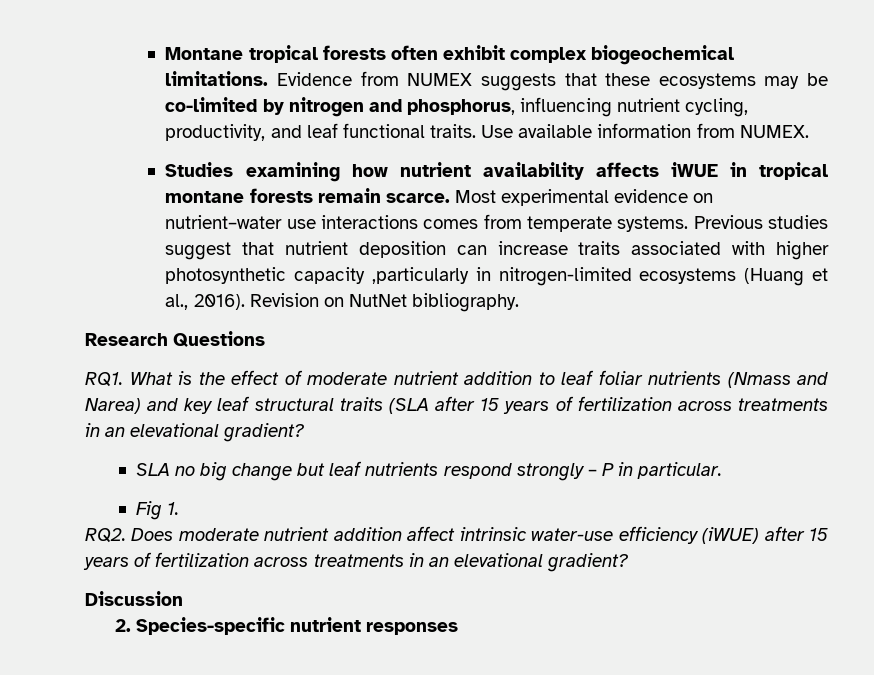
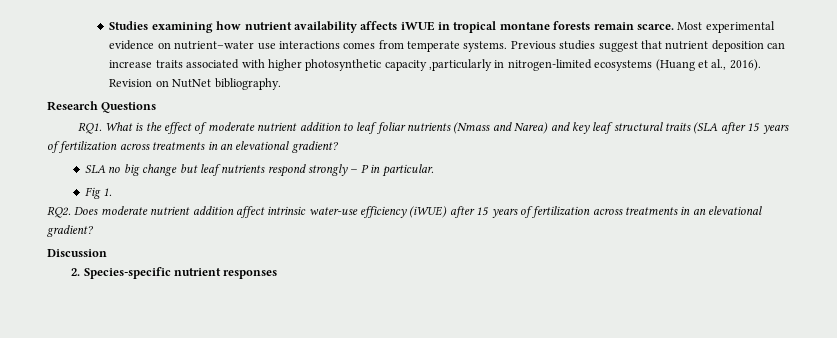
[165,45,735,65] [165,71,828,91] [165,97,749,117] [165,123,809,141] Montane tropical forests often exhibit complex biogeochemical limitations. Evidence from NUMEX suggests that these ecosystems may be co-limited by nitrogen and phosphorus, influencing nutrient cycling, productivity, and leaf functional traits. Use available information from NUMEX. // -> (109, 25) none

